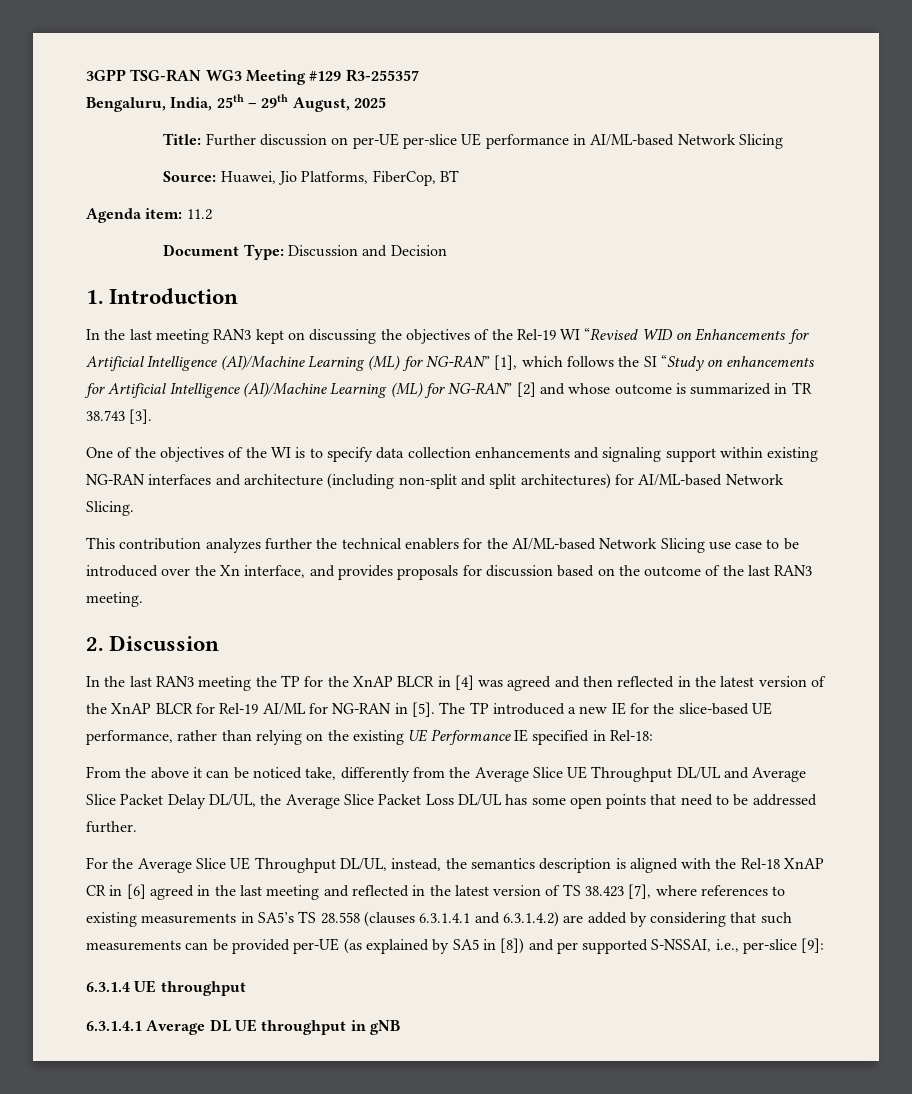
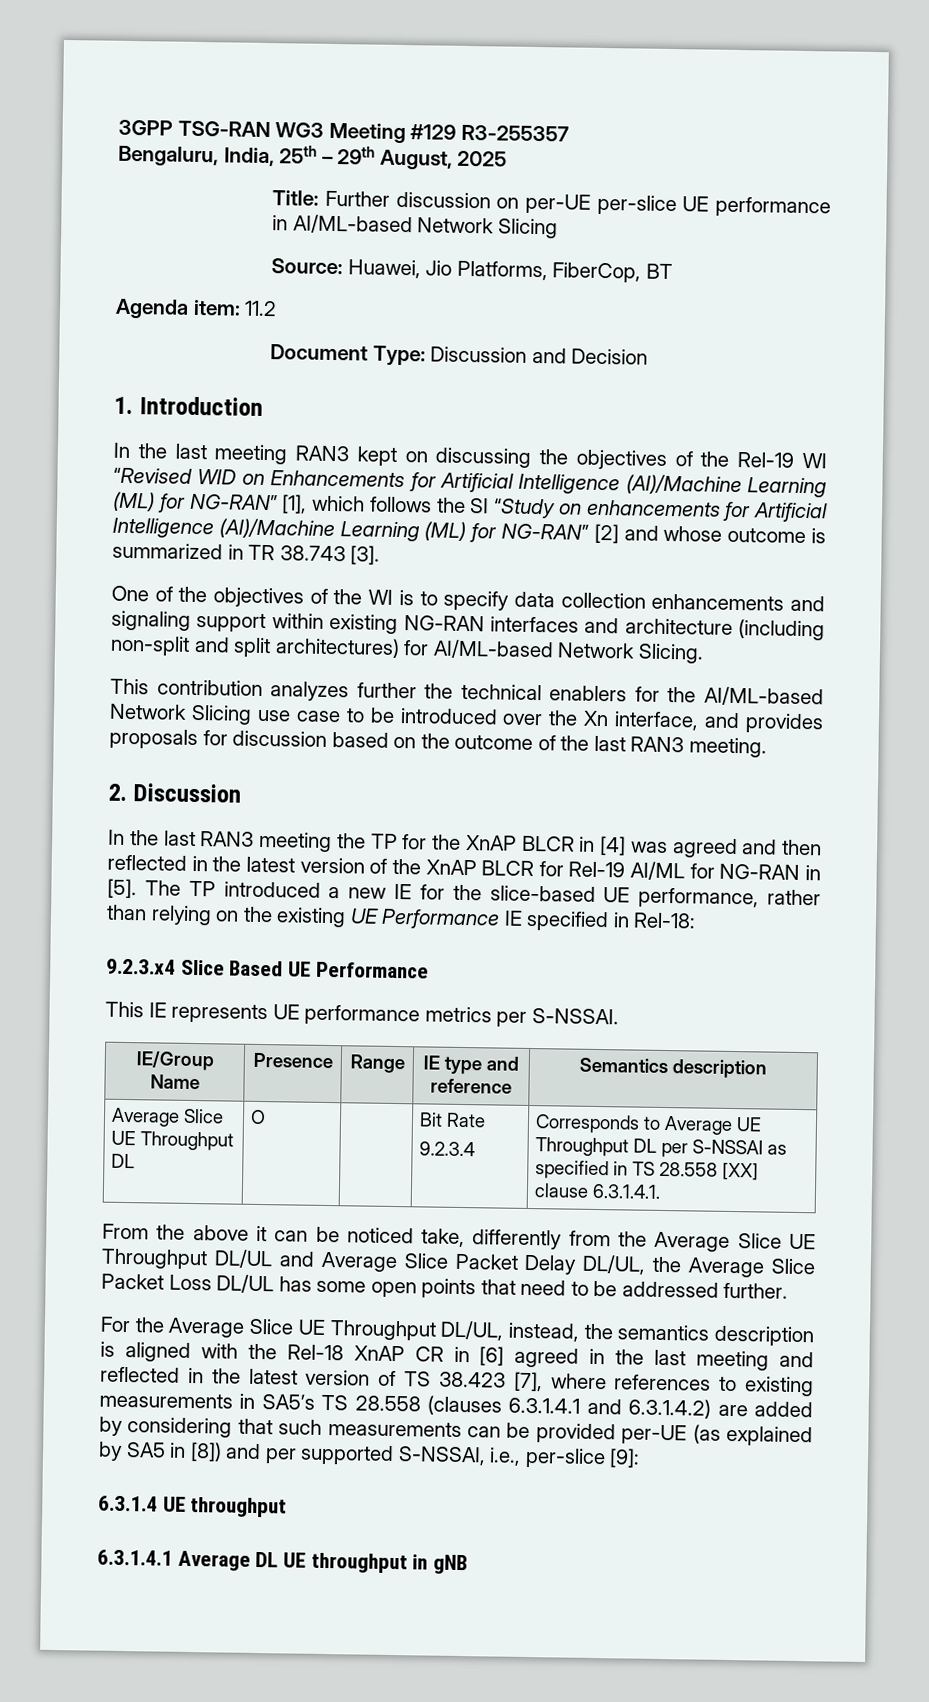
(653, 735) none -> [106,958,429,979] [105,1001,619,1027] [135,1050,215,1071] [149,1074,200,1090] [252,1052,333,1069] [349,1054,405,1074] [423,1055,519,1075] [430,1078,512,1094] [579,1057,767,1079] [111,1107,225,1127] [111,1130,235,1151] [111,1153,136,1169] [250,1109,267,1125] [419,1112,487,1128] [419,1141,476,1157] [535,1114,763,1136] [535,1137,788,1158] [535,1160,760,1181] [534,1183,662,1199] // 9.2.3.x4 Slice Based UE Performance // This IE represents UE performance metrics per S-NSSAI. // IE/Group Name | Presence | Range | IE type and reference | Semantics description // Average Slice UE Throughput DL | O | | Bit Rate // 9.2.3.4 | Corresponds to Average UE Throughput DL per S-NSSAI as specified in TS 28.558 [XX] clause 6.3.1.4.1.

